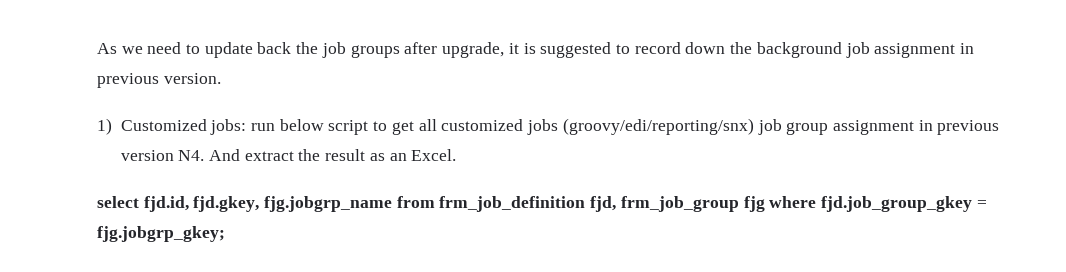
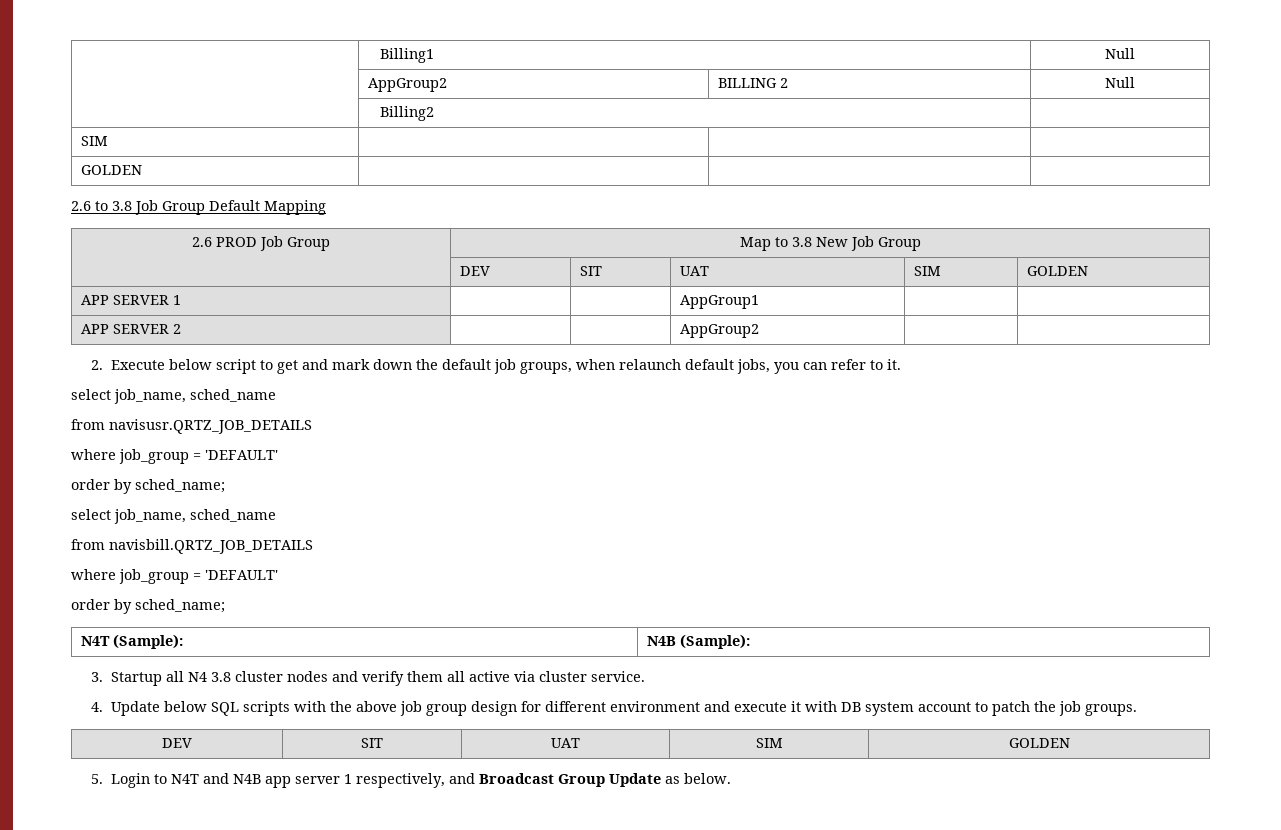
[96,42,975,58] [96,73,221,88] [96,118,1000,135] [120,149,457,161] [96,196,987,212] [96,226,225,242] As we need to update back the job groups after upgrade, it is suggested to record down the background job assignment in previous version. // 1) Customized jobs: run below script to get all customized jobs (groovy/edi/reporting/snx) job group assignment in previous version N4. And extract the result as an Excel. // select fjd.id, fjd.gkey, fjg.jobgrp_name from frm_job_definition fjd, frm_job_group fjg where fjd.job_group_gkey = fjg.jobgrp_gkey; -> [379,48,434,63] [1105,48,1135,59] [367,78,447,92] [717,78,788,88] [1105,77,1135,88] [379,106,434,121] [80,136,108,146] [80,165,142,175] [71,200,326,215] [192,236,330,251] [739,236,921,251] [459,266,490,276] [579,266,602,276] [679,266,709,276] [913,266,941,276] [1026,266,1088,276] [80,295,181,305] [679,295,759,309] [80,324,181,334] [679,324,759,338] [90,359,901,374] [71,389,276,404] [71,419,312,434] [71,449,278,464] [71,479,225,494] [71,509,276,524] [71,539,313,554] [71,569,278,584] [71,599,225,614] [80,634,183,649] [646,634,750,649] [90,671,645,686] [90,701,1137,716] [162,738,192,748] [361,738,383,748] [551,738,580,748] [755,738,783,748] [1008,738,1070,748] [90,773,731,788] | Billing1 | Null // | AppGroup2 | BILLING 2 | Null // | Billing2 | // SIM | | | // GOLDEN | | | // 2.6 to 3.8 Job Group Default Mapping // 2.6 PROD Job Group | Map to 3.8 New Job Group // | DEV | SIT | UAT | SIM | GOLDEN // APP SERVER 1 | | | AppGroup1 | | // APP SERVER 2 | | | AppGroup2 | | // 2. Execute below script to get and mark down the default job groups, when relaunch default jobs, you can refer to it. // select job_name, sched_name // from navisusr.QRTZ_JOB_DETAILS // where job_group = 'DEFAULT' // order by sched_name; // select job_name, sched_name // from navisbill.QRTZ_JOB_DETAILS // where job_group = 'DEFAULT' // order by sched_name; // N4T (Sample): | N4B (Sample): // 3. Startup all N4 3.8 cluster nodes and verify them all active via cluster service. // 4. Update below SQL scripts with the above job group design for different environment and execute it with DB system account to patch the job groups. // DEV | SIT | UAT | SIM | GOLDEN // 5. Login to N4T and N4B app server 1 respectively, and Broadcast Group Update as below.

